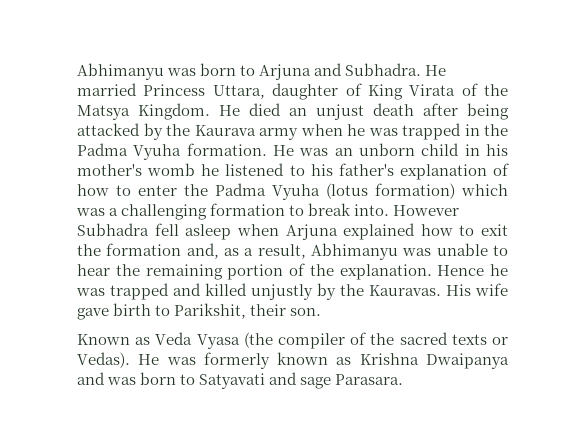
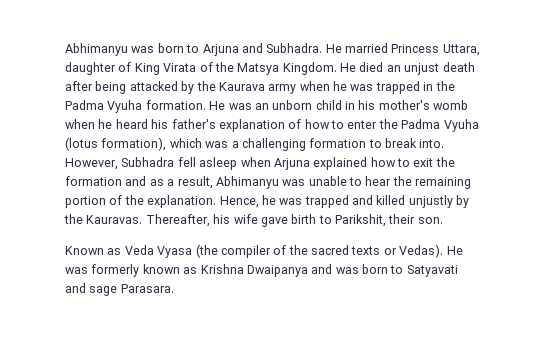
[201,163,305,176] he listened to -> [65,119,148,129] when he heard
[375,183,455,199] formation) -> [101,137,167,151] formation),
[393,205,460,216] However -> [65,158,118,170] However,
[186,243,219,259] and, -> [125,176,147,186] and
[437,265,485,276] Hence -> [219,196,259,208] Hence,
[446,284,471,296] His -> [145,214,231,227] Thereafter, his

